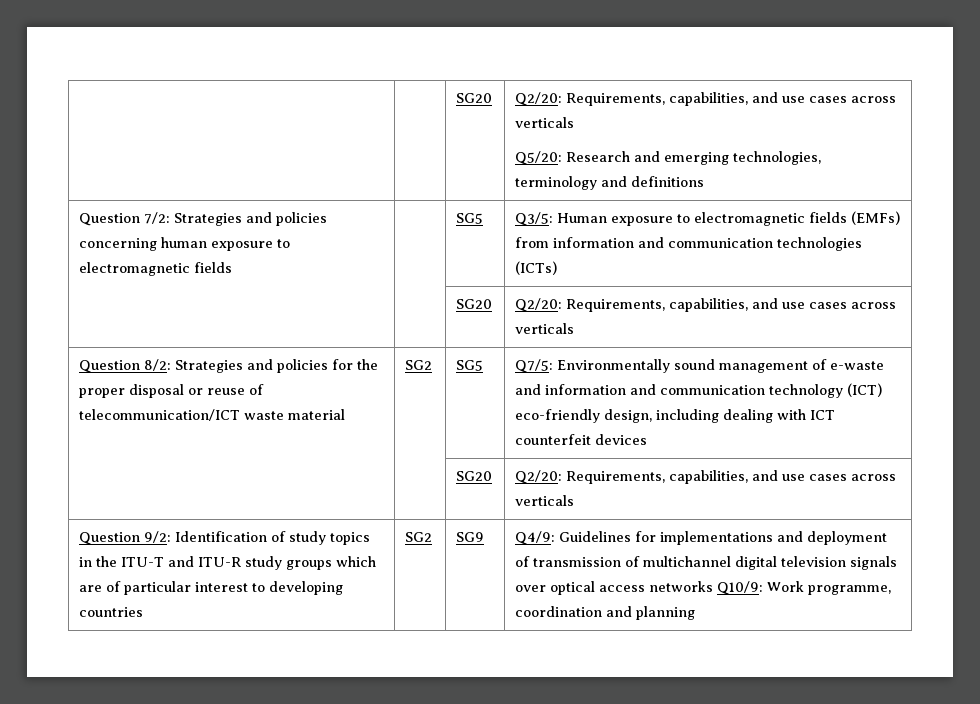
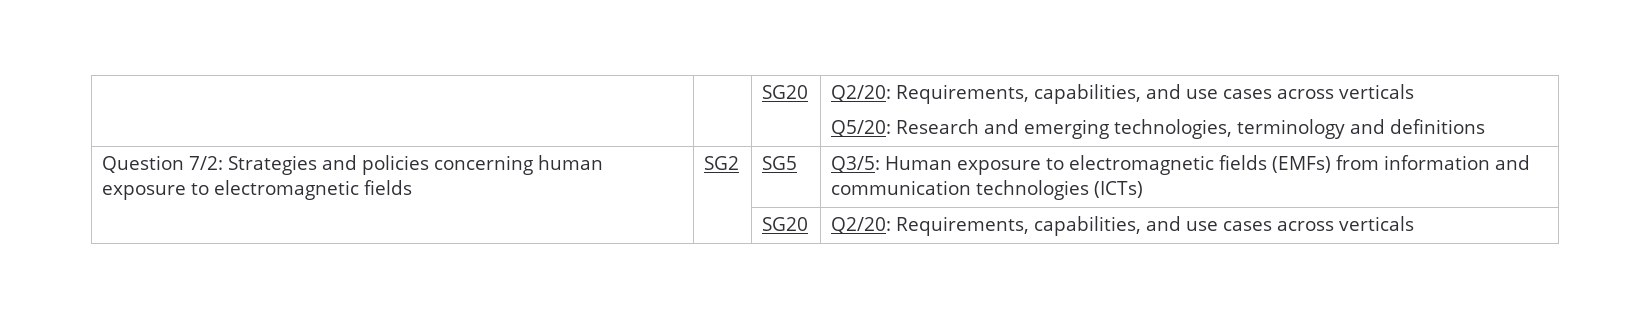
(233, 267) none -> [703,156,739,170] SG2
[79,359,379,373] [79,384,265,398] [79,409,346,421] [405,360,433,370] [456,360,484,371] [515,359,885,373] [515,383,883,398] [515,409,836,423] [515,434,648,445] [456,471,493,481] [515,470,897,484] [515,495,575,506] [79,531,371,545] [79,556,377,570] [79,581,344,595] [79,607,144,617] [405,532,433,542] [456,532,485,542] [515,531,888,545] [515,556,898,570] [515,581,892,595] [515,606,696,620] // Question 8/2: Strategies and policies for the proper disposal or reuse of telecommunication/ICT waste material | SG2 | SG5 | Q7/5: Environmentally sound management of e-waste and information and communication technology (ICT) eco-friendly design, including dealing with ICT counterfeit devices // | | SG20 | Q2/20: Requirements, capabilities, and use cases across verticals // Question 9/2: Identification of study topics in the ITU-T and ITU-R study groups which are of particular interest to developing countries | SG2 | SG9 | Q4/9: Guidelines for implementations and deployment of transmission of multichannel digital television signals over optical access networks Q10/9: Work programme, coordination and planning -> (1414, 223) none

